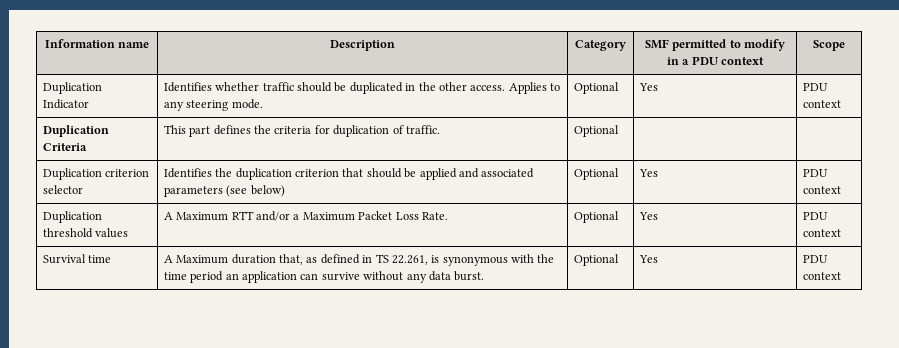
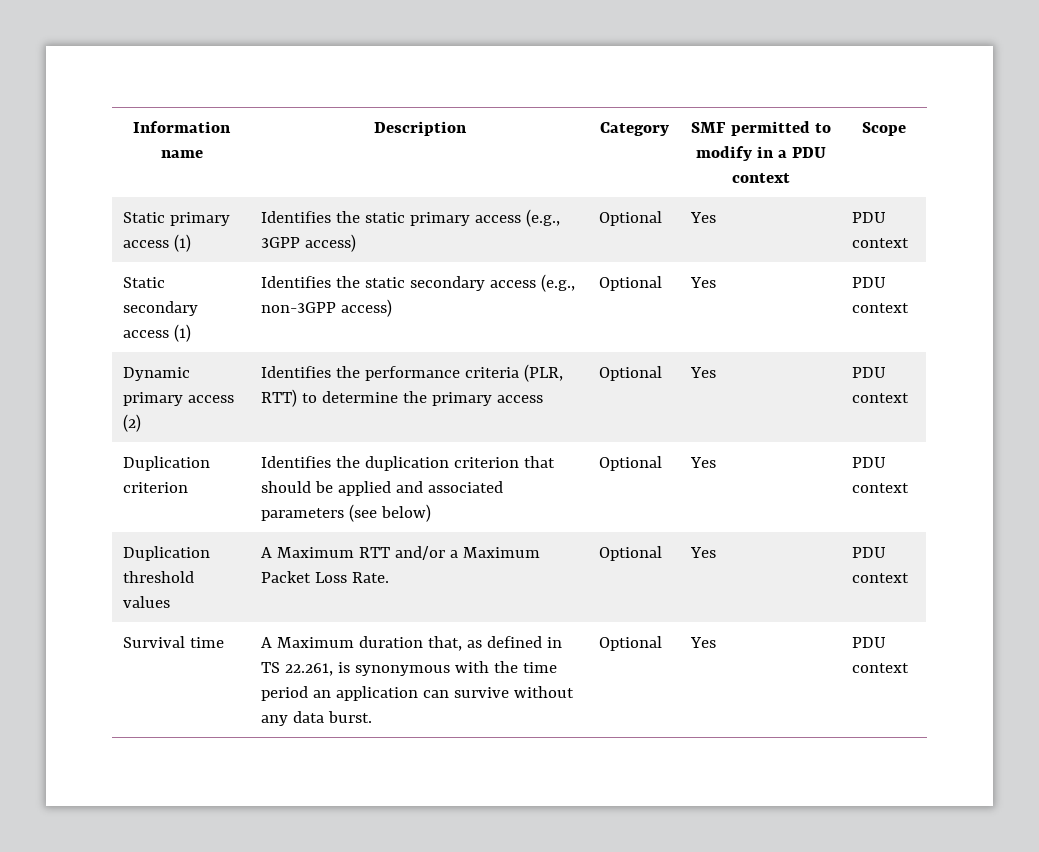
[42,82,102,94] [42,99,89,109] [163,82,561,94] [163,99,263,111] [573,82,619,94] [638,83,658,91] [802,83,828,91] [802,100,841,108] [42,125,109,137] [42,143,87,151] [163,125,440,137] [573,125,619,137] Duplication Indicator | Identifies whether traffic should be duplicated in the other access. Applies to any steering mode. | Optional | Yes | PDU context // Duplication Criteria | This part defines the criteria for duplication of traffic. | Optional | | -> [122,212,230,226] [122,234,191,252] [260,209,561,227] [260,234,356,252] [598,211,662,226] [689,212,716,223] [851,212,886,223] [851,238,909,248] [122,277,165,288] [122,301,198,316] [122,324,191,342] [260,274,576,292] [260,299,392,317] [598,276,662,291] [689,277,716,288] [851,277,886,288] [851,303,909,313] [122,367,190,381] [122,392,234,406] [122,414,141,432] [260,364,564,382] [260,389,544,407] [598,366,662,381] [689,367,716,378] [851,367,886,378] [851,393,909,403] Static primary access (1) | Identifies the static primary access (e.g., 3GPP access) | Optional | Yes | PDU context // Static secondary access (1) | Identifies the static secondary access (e.g., non-3GPP access) | Optional | Yes | PDU context // Dynamic primary access (2) | Identifies the performance criteria (PLR, RTT) to determine the primary access | Optional | Yes | PDU context
[42,185,83,194] selector -> (188, 487) none

